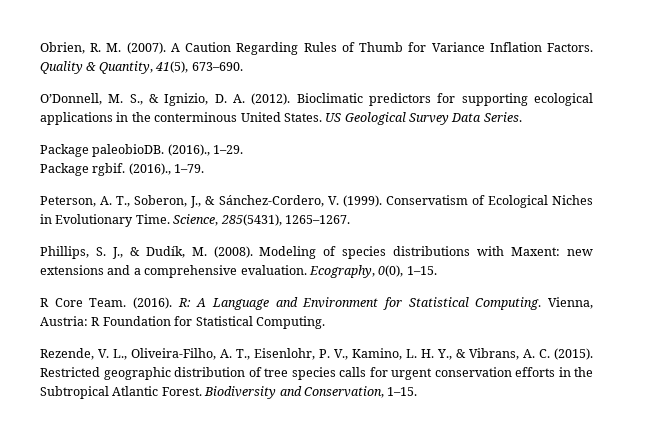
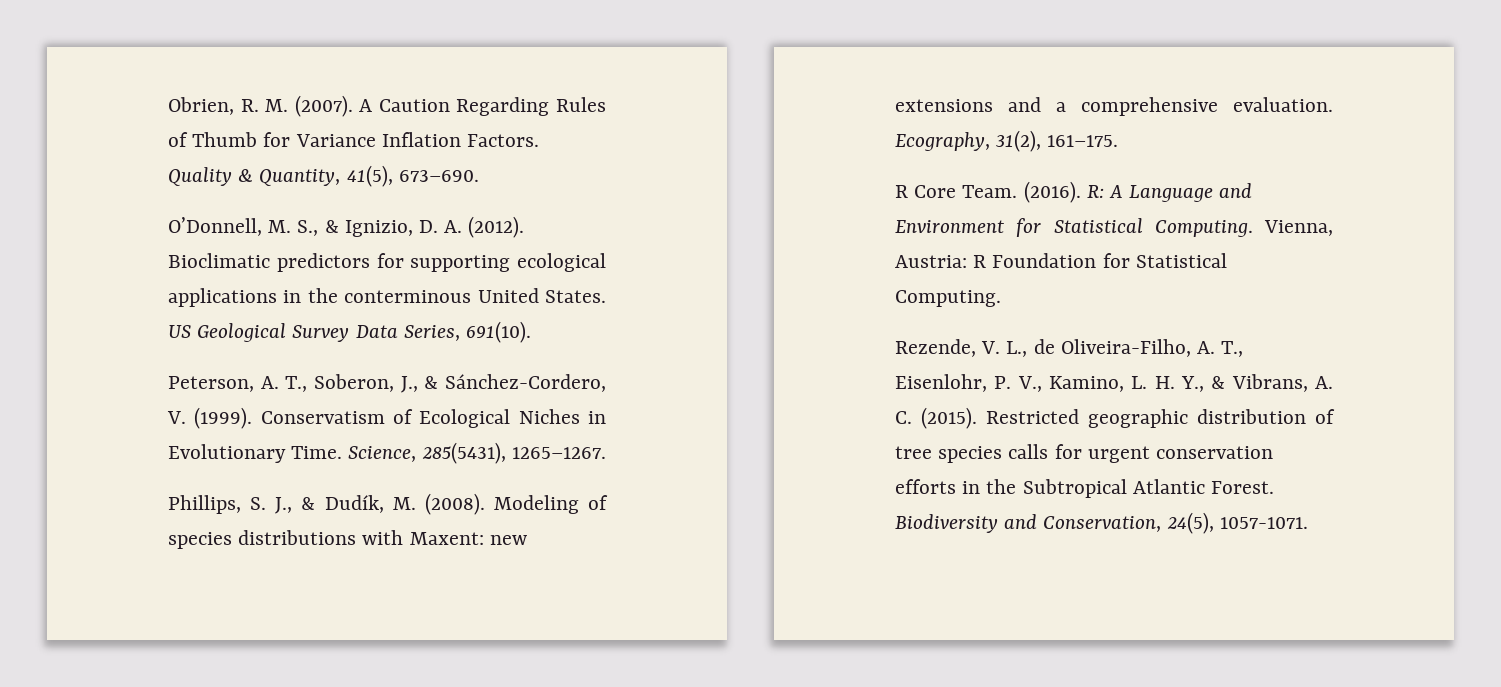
[483,112,522,122] [40,144,244,157] [40,163,205,176] Series. // Package paleobioDB. (2016)., 1–29. // Package rgbif. (2016)., 1–79. -> [403,321,532,343] Series, 691(10).
[378,265,437,277] 0(0), 1–15. -> [996,130,1119,152] 31(2), 161–175.
(127, 354) none -> [1033,339,1055,354] de
[387,387,418,396] 1–15. -> [1166,512,1308,534] 24(5), 1057-1071.

